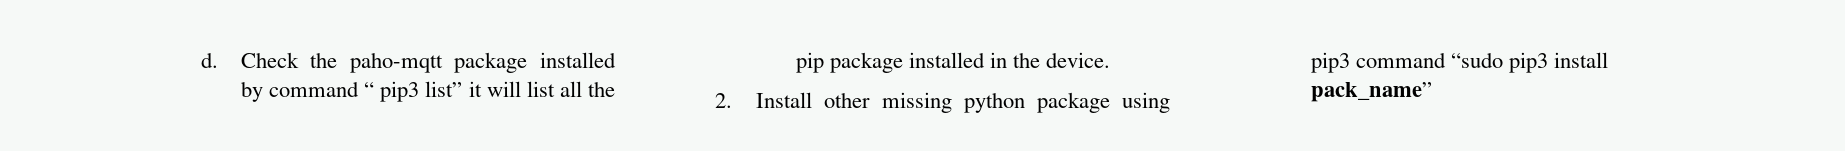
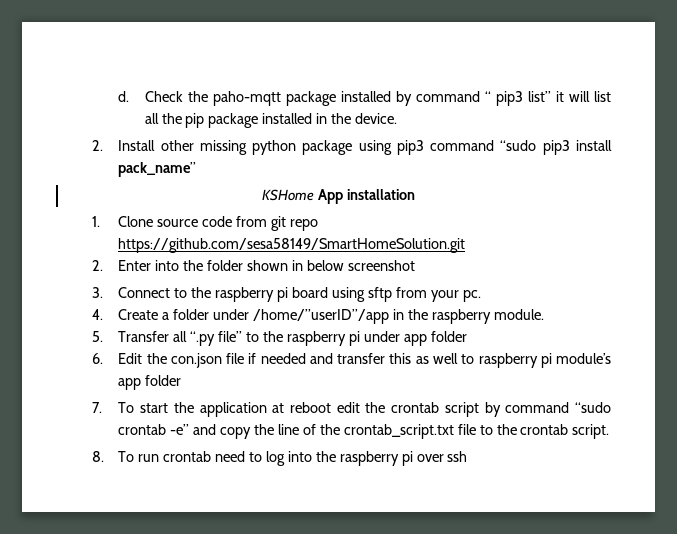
(1432, 92) none -> [262,189,415,204] [92,216,319,231] [118,238,466,253] [92,260,415,271] [92,287,481,302] [92,309,544,324] [92,331,467,346] [92,353,612,368] [118,375,182,390] [92,402,611,417] [118,424,610,439] [92,451,468,466] // KSHome App installation // 1. Clone source code from git repo https://github.com/sesa58149/SmartHomeSolution.git // 2. Enter into the folder shown in below screenshot // 3. Connect to the raspberry pi board using sftp from your pc. // 4. Create a folder under /home/”userID”/app in the raspberry module. // 5. Transfer all “.py file” to the raspberry pi under app folder // 6. Edit the con.json file if needed and transfer this as well to raspberry pi module’s app folder // 7. To start the application at reboot edit the crontab script by command “sudo crontab -e” and copy the line of the crontab_script.txt file to the crontab script. // 8. To run crontab need to log into the raspberry pi over ssh

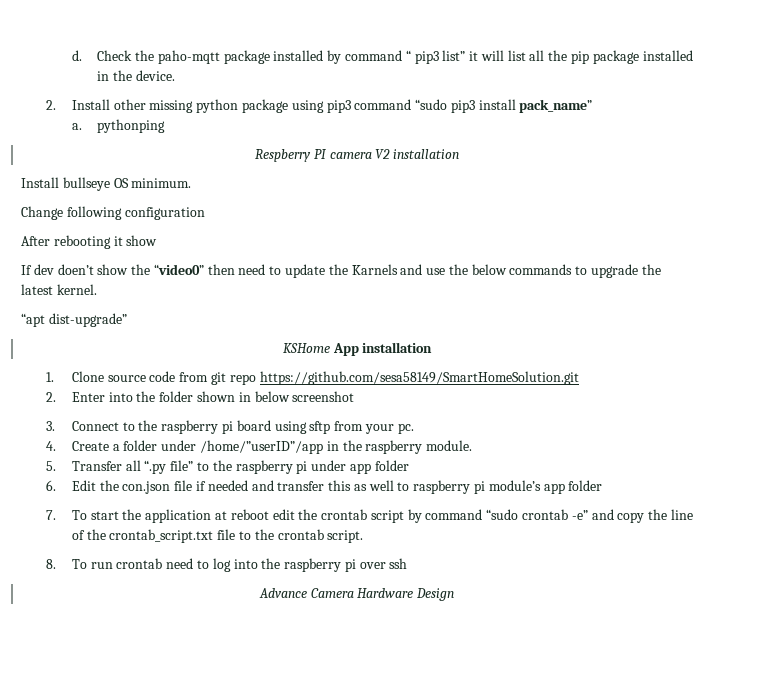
(197, 169) none -> [71,119,166,133] [254,149,460,162] [21,177,192,191] [21,206,205,220] [21,235,158,249] [21,264,661,278] [21,284,97,295] [21,313,127,327] // a. pythonping // Respberry PI camera V2 installation // Install bullseye OS minimum. // Change following configuration // After rebooting it show // If dev doen’t show the “video0” then need to update the Karnels and use the below commands to upgrade the latest kernel. // “apt dist-upgrade”
(468, 456) none -> [258,588,455,601] // Advance Camera Hardware Design

